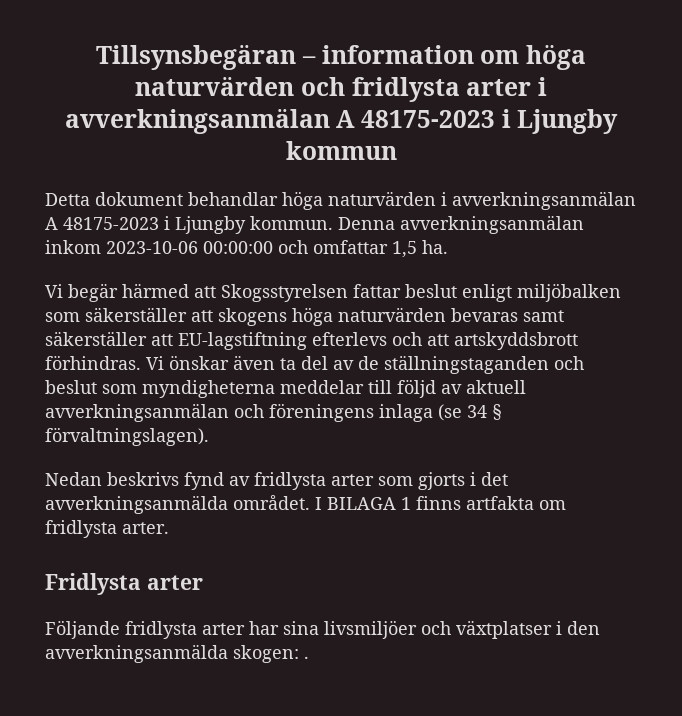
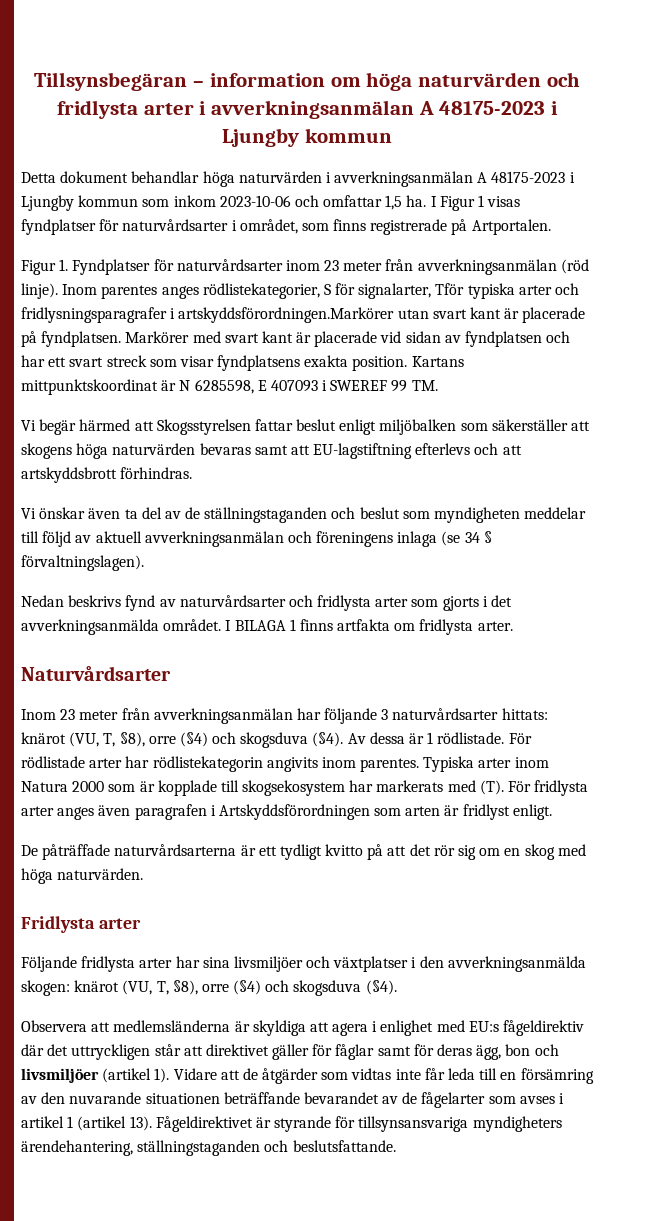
[250,215,584,234] kommun. Denna avverkningsanmälan -> [78,195,170,207] kommun som
[203,241,273,254] 00:00:00 -> (291, 201) none
(448, 247) none -> [430,195,521,211] [21,219,551,235] [21,259,589,275] [21,283,580,299] [21,307,586,323] [21,331,571,347] [21,355,464,371] [21,379,438,395] I Figur 1 visas fyndplatser för naturvårdsarter i området, som finns registrerade på Artportalen. // Figur 1. Fyndplatser för naturvårdsarter inom 23 meter från avverkningsanmälan (röd linje). Inom parentes anges rödlistekategorier, S för signalarter, Tför typiska arter och fridlysningsparagrafer i artskyddsförordningen.Markörer utan svart kant är placerade på fyndplatsen. Markörer med svart kant är placerade vid sidan av fyndplatsen och har ett svart streck som visar fyndplatsens exakta position. Kartans mittpunktskoordinat är N 6285598, E 407093 i SWEREF 99 TM.
[45,331,147,346] säkerställer -> (288, 450) none
(141, 362) none -> (193, 473) //
[142,380,275,398] myndigheterna -> [434,507,521,523] myndigheten
(250, 481) none -> [179,595,313,607] naturvårdsarter och
(169, 528) none -> [21,666,171,681] [21,708,548,724] [21,732,532,748] [21,756,549,772] [21,780,589,796] [21,804,552,820] [21,844,586,860] [21,868,144,884] // Naturvårdsarter // Inom 23 meter från avverkningsanmälan har följande 3 naturvårdsarter hittats: knärot (VU, T, §8), orre (§4) och skogsduva (§4). Av dessa är 1 rödlistade. För rödlistade arter har rödlistekategorin angivits inom parentes. Typiska arter inom Natura 2000 som är kopplade till skogsekosystem har markerats med (T). För fridlysta arter anges även paragrafen i Artskyddsförordningen som arten är fridlyst enligt. // De påträffade naturvårdsarterna är ett tydligt kvitto på att det rör sig om en skog med höga naturvärden.
[304,656,309,659] . -> [74,980,397,996] [21,1020,585,1036] [21,1044,559,1060] [21,1068,594,1084] [21,1092,565,1108] [21,1116,562,1132] [21,1140,396,1156] knärot (VU, T, §8), orre (§4) och skogsduva (§4). // Observera att medlemsländerna är skyldiga att agera i enlighet med EU:s fågeldirektiv där det uttryckligen står att direktivet gäller för fåglar samt för deras ägg, bon och livsmiljöer (artikel 1). Vidare att de åtgärder som vidtas inte får leda till en försämring av den nuvarande situationen beträffande bevarandet av de fågelarter som avses i artikel 1 (artikel 13). Fågeldirektivet är styrande för tillsynsansvariga myndigheters ärendehantering, ställningstaganden och beslutsfattande.

